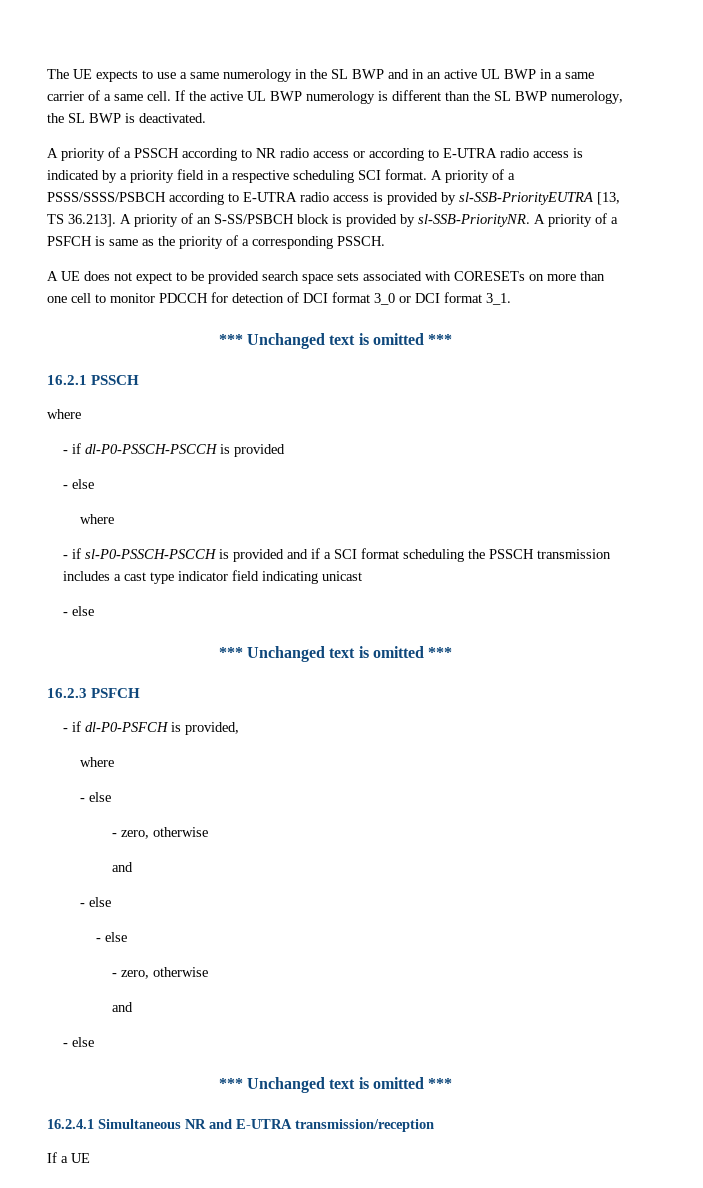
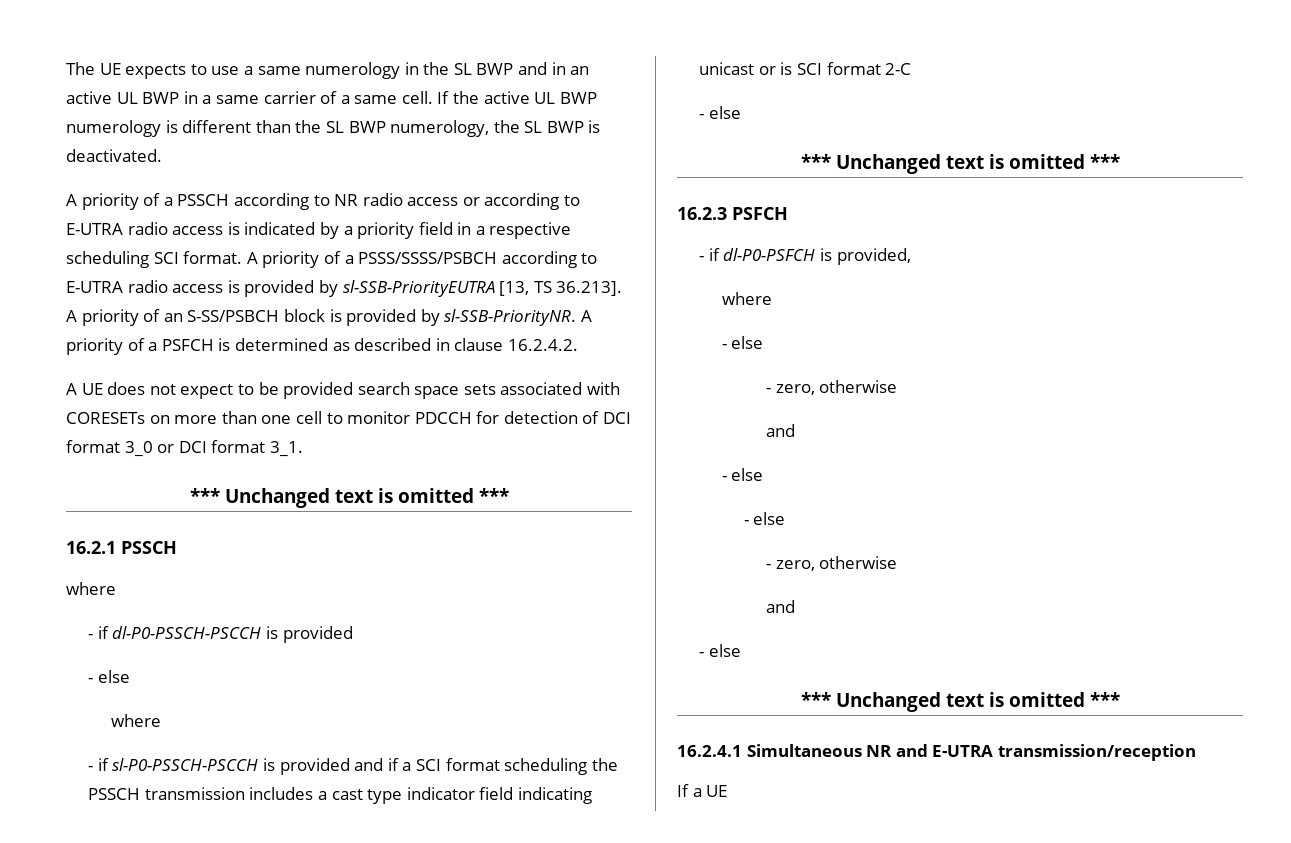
[109,235,385,249] same as the priority of a corresponding PSSCH. -> [234,338,578,351] determined as described in clause 16.2.4.2.
(363, 576) none -> [758,62,912,75] or is SCI format 2-C

